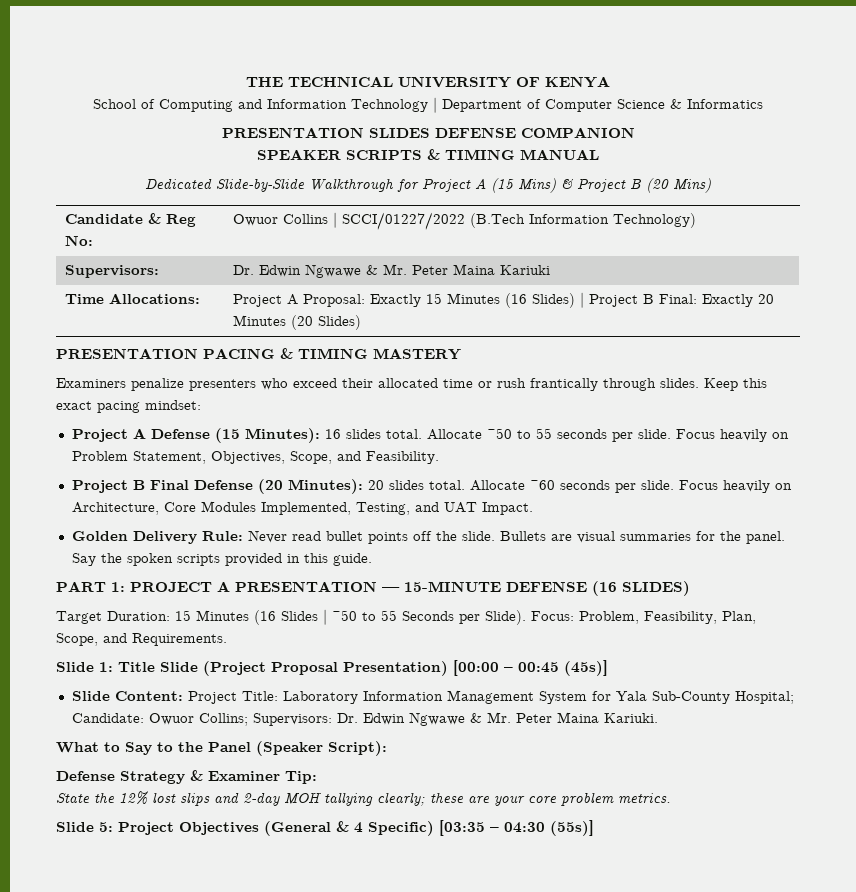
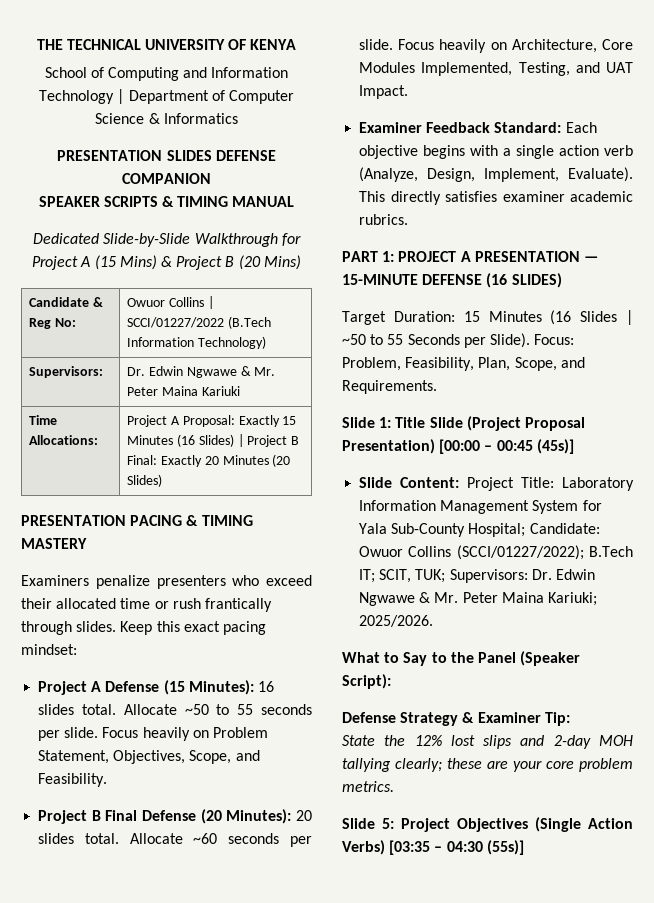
[71,530,785,544] [71,553,372,566] Golden Delivery Rule: Never read bullet points off the slide. Bullets are visual summaries for the panel. Say the spoken scripts provided in this guide. -> [359,122,597,133] [359,145,633,159] [359,167,633,182] [359,191,633,205] [359,214,409,225] Examiner Feedback Standard: Each objective begins with a single action verb (Analyze, Design, Implement, Evaluate). This directly satisfies examiner academic rubrics.
[198,713,248,726] Collins; -> [408,545,633,560] [359,569,446,583] Collins (SCCI/01227/2022); B.Tech IT; SCIT, TUK;
[603,713,658,723] Kariuki. -> [547,592,597,606] [359,615,434,627] Kariuki; 2025/2026.
[264,821,434,836] (General & 4 Specific) -> [535,817,633,832] [342,840,385,855] (Single Action Verbs)

